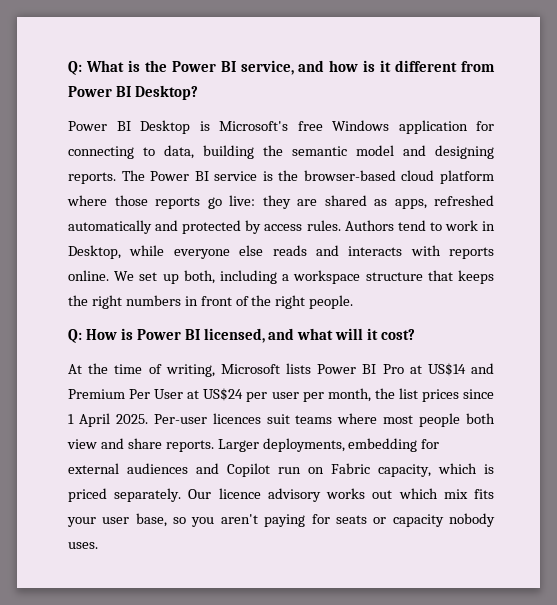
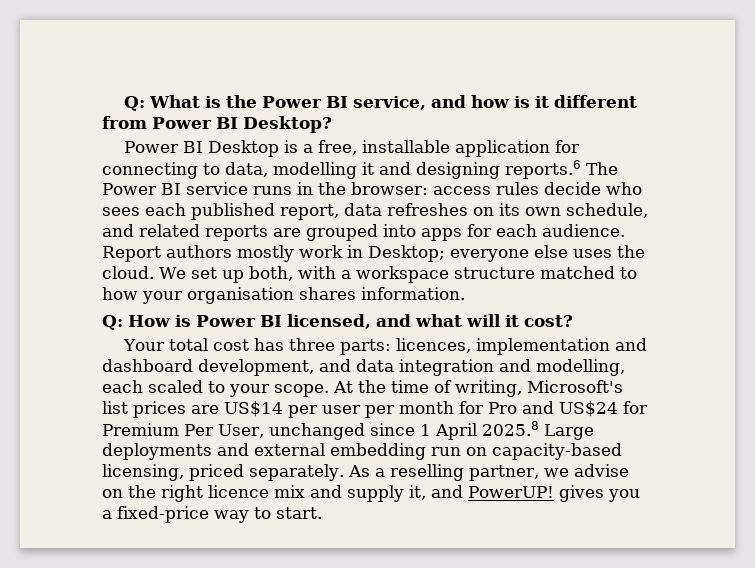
[219,120,389,131] Microsoft's free Windows -> [302,140,450,155] a free, installable
[203,145,394,159] building the semantic model -> [273,162,374,179] modelling it
[68,172,116,184] reports. -> [505,160,581,179] reports.6
[262,170,494,184] [67,195,494,209] [68,220,496,234] [68,245,494,259] [68,270,109,281] is the browser-based cloud platform where those reports go live: they are shared as apps, refreshed automatically and protected by access rules. Authors tend to work in Desktop, while everyone else reads and interacts with reports online. -> [253,182,642,195] [102,203,648,220] [102,224,625,241] [102,245,645,262] [102,266,154,279] runs in the browser: access rules decide who sees each published report, data refreshes on its own schedule, and related reports are grouped into apps for each audience. Report authors mostly work in Desktop; everyone else uses the cloud.
[220,270,277,284] including -> [297,266,336,279] with
[427,270,494,284] [68,295,354,309] that keeps the right numbers in front of the right people. -> [539,266,637,279] [102,287,465,304] matched to how your organisation shares information.
(416, 334) none -> [122,338,647,355] [102,359,625,376] [102,380,329,397] Your total cost has three parts: licences, implementation and dashboard development, and data integration and modelling, each scaled to your scope.
[220,363,495,376] [68,388,494,402] [68,413,495,427] [67,438,440,452] [68,463,494,477] [68,488,495,502] [67,513,496,527] [68,542,98,549] Microsoft lists Power BI Pro at US$14 and Premium Per User at US$24 per user per month, the list prices since 1 April 2025. Per-user licences suit teams where most people both view and share reports. Larger deployments, embedding for external audiences and Copilot run on Fabric capacity, which is priced separately. Our licence advisory works out which mix fits your user base, so you aren't paying for seats or capacity nobody uses. -> [527,380,623,393] [102,401,648,418] [102,421,594,440] [102,443,622,460] [102,464,629,481] [102,485,640,502] [102,506,322,523] Microsoft's list prices are US$14 per user per month for Pro and US$24 for Premium Per User, unchanged since 1 April 2025.8 Large deployments and external embedding run on capacity-based licensing, priced separately. As a reselling partner, we advise on the right licence mix and supply it, and PowerUP! gives you a fixed-price way to start.

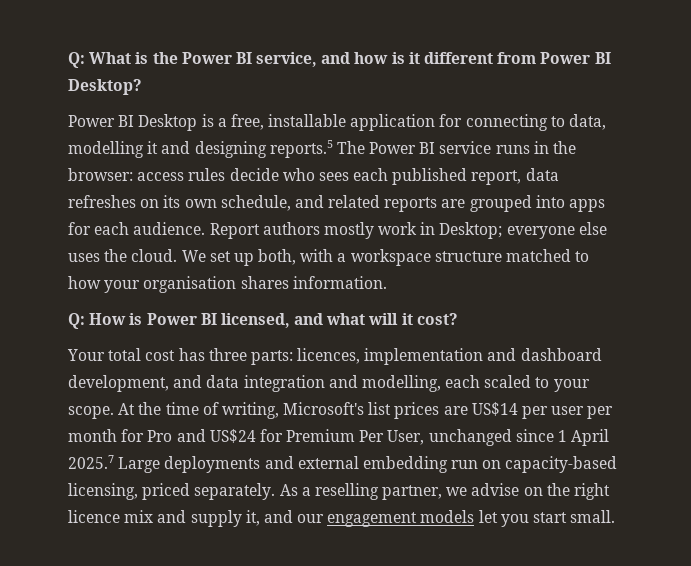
[505,160,581,179] reports.6 -> [269,140,333,158] reports.5
[481,421,539,436] 2025.8 -> [68,455,114,469] 2025.7
[468,485,640,502] [102,506,322,523] PowerUP! gives you a fixed-price way to start. -> [297,510,616,527] our engagement models let you start small.

